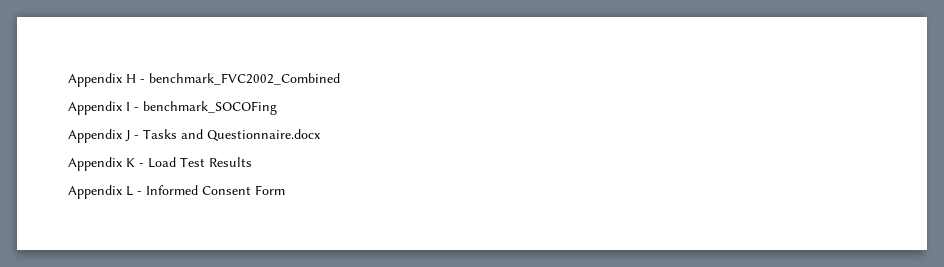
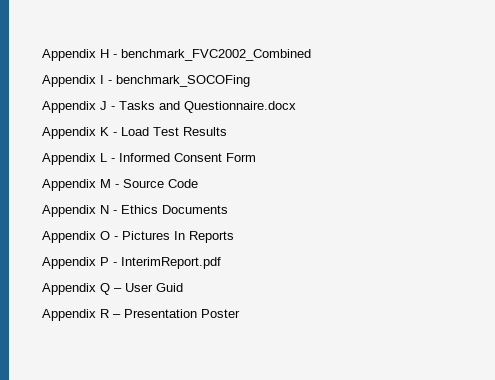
(285, 190) none -> [42,179,198,191] [42,205,228,217] [42,231,234,243] [42,257,221,269] [42,283,183,295] [42,309,240,321] // Appendix M - Source Code // Appendix N - Ethics Documents // Appendix O - Pictures In Reports // Appendix P - InterimReport.pdf // Appendix Q – User Guid // Appendix R – Presentation Poster

